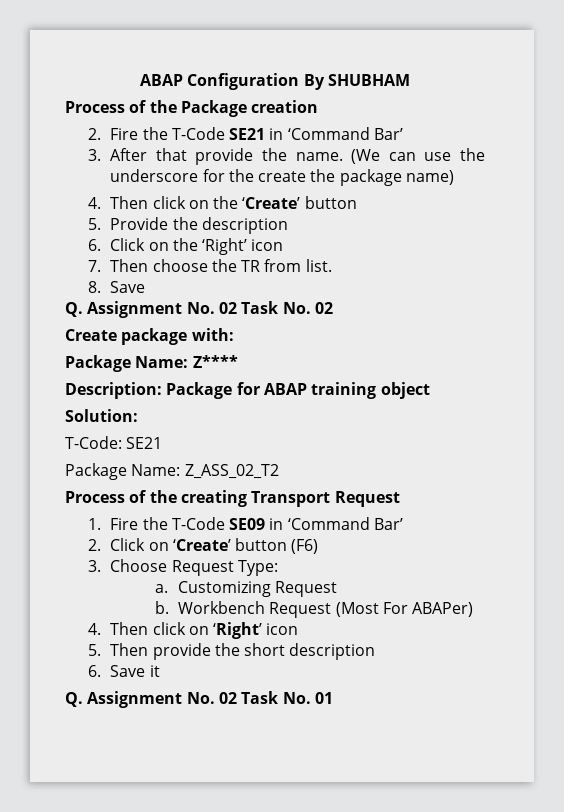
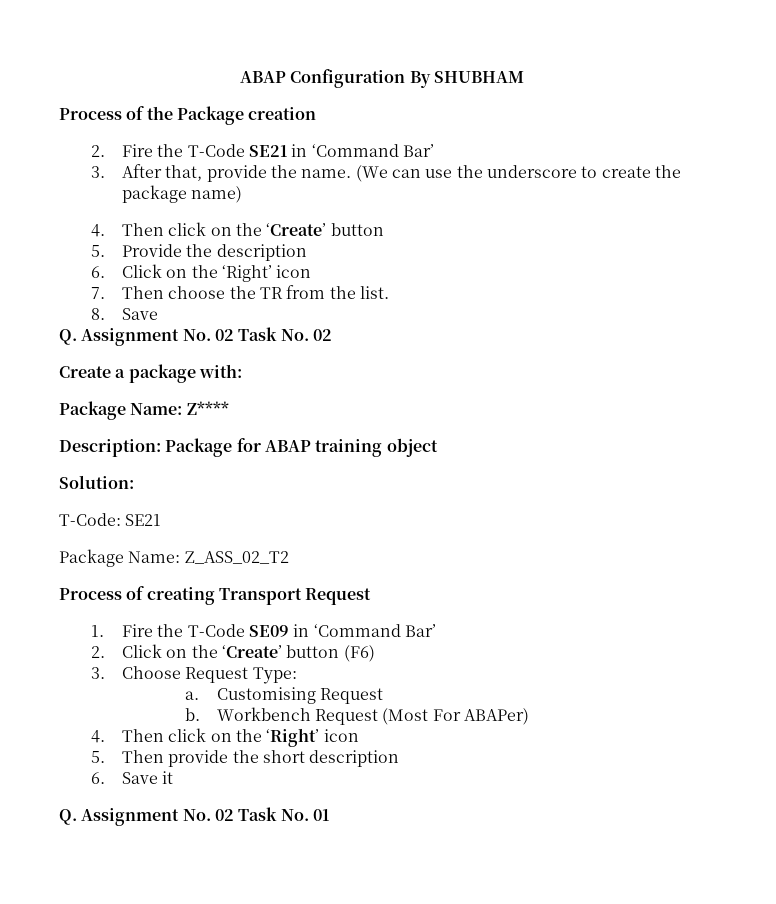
[155,148,187,161] that -> [165,165,203,181] that,
[202,169,254,182] for the -> [581,166,598,178] to
(302, 265) none -> [329,286,356,299] the
(117, 335) none -> [115,369,126,378] a
[149,490,177,503] the -> (145, 593) none
(169, 546) none -> [191,645,218,658] the
[177,581,271,597] Customizing -> [216,687,316,704] Customising
(209, 630) none -> [236,729,263,742] the

